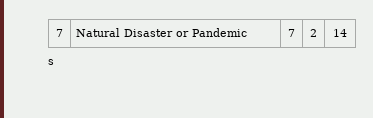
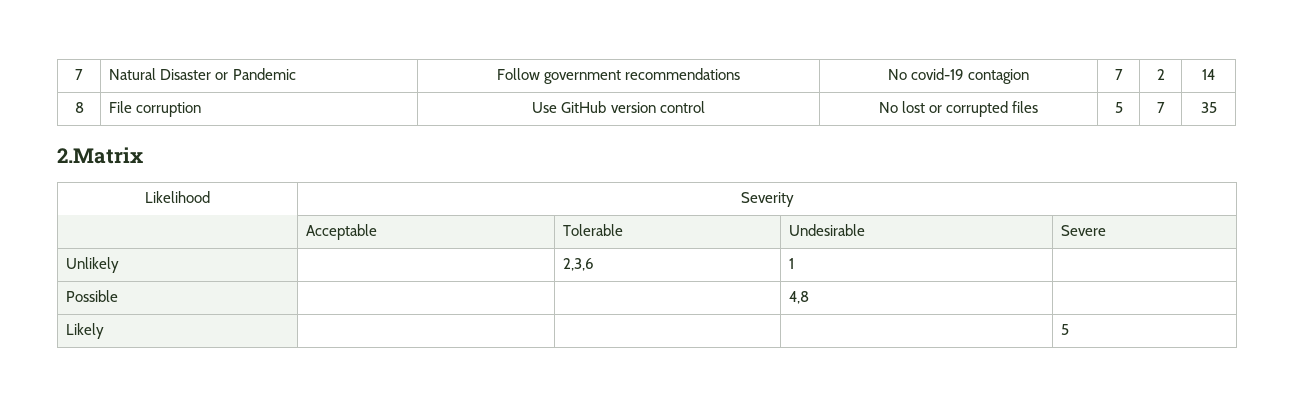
[288,29,295,37] [310,29,317,37] [333,29,347,37] [48,59,54,65] 7 | 2 | 14 // s -> [496,68,741,84] [887,68,1030,84] [1114,69,1123,80] [1156,69,1165,80] [1202,69,1215,80] [74,102,84,113] [109,101,202,117] [532,101,705,113] [878,101,1039,117] [1114,102,1123,113] [1156,102,1165,113] [1200,102,1217,113] [57,147,143,164] [145,191,210,203] [740,192,794,207] [306,224,378,240] [563,224,624,236] [789,224,866,236] [1061,225,1107,236] [66,257,120,273] [563,258,595,271] [789,258,795,269] [66,290,119,302] [789,291,810,304] [66,323,105,339] [1061,324,1070,335] Follow government recommendations | No covid-19 contagion | 7 | 2 | 14 // 8 | File corruption | Use GitHub version control | No lost or corrupted files | 5 | 7 | 35 // 2.Matrix // Likelihood | Severity // | Acceptable | Tolerable | Undesirable | Severe // Unlikely | | 2,3,6 | 1 | // Possible | | | 4,8 | // Likely | | | | 5

